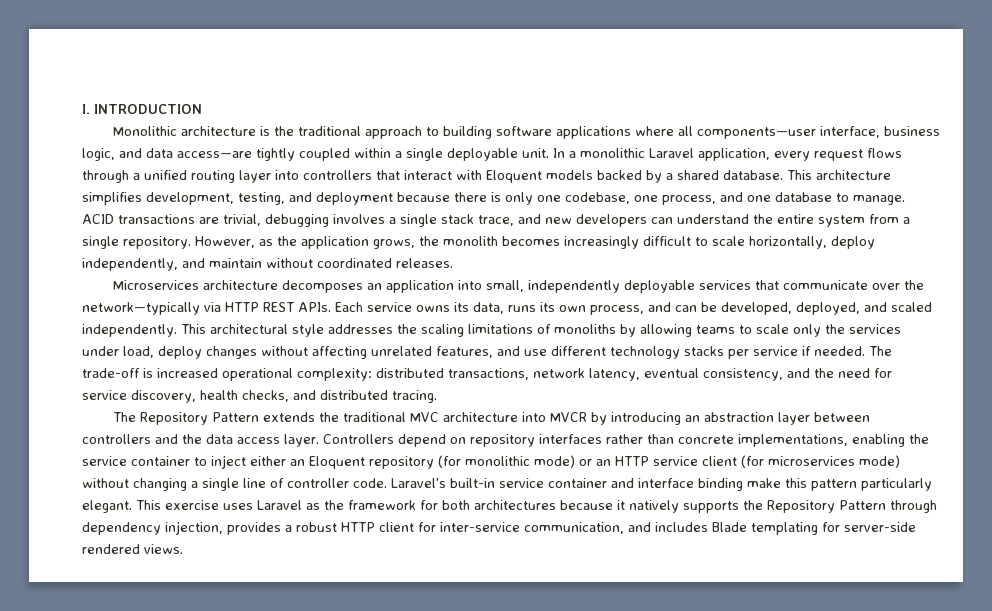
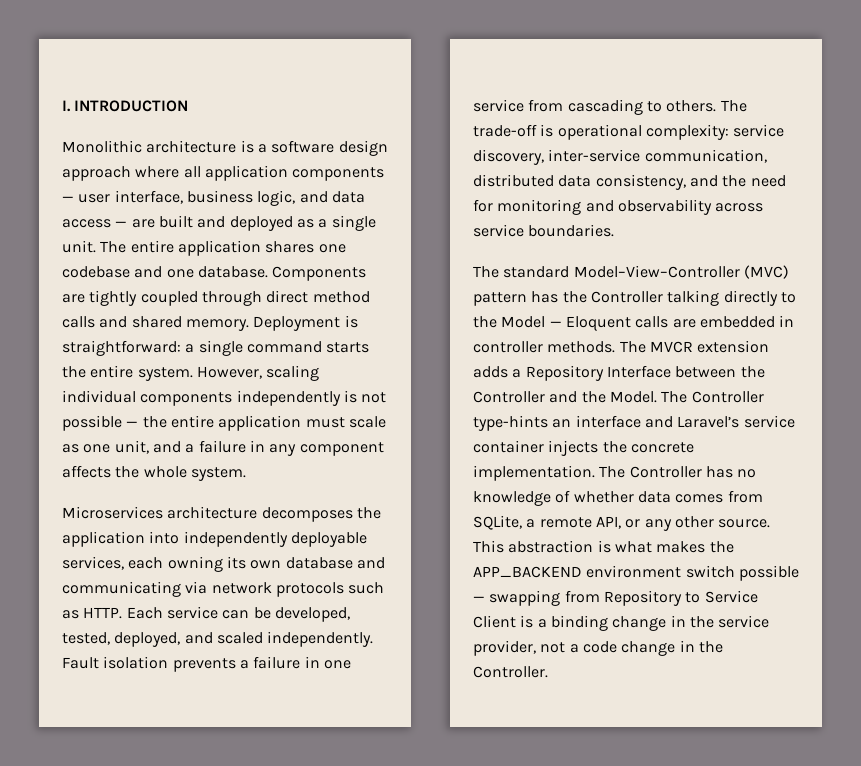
[273,126,816,139] the traditional approach to building software applications where all components—user -> [257,140,388,156] [62,165,385,181] [62,194,111,203] a software design approach where all application components — user
[177,148,902,161] [82,170,891,183] [82,192,905,205] [82,214,910,227] [82,236,875,249] [82,258,453,271] access—are tightly coupled within a single deployable unit. In a monolithic Laravel application, every request flows through a unified routing layer into controllers that interact with Eloquent models backed by a shared database. This architecture simplifies development, testing, and deployment because there is only one codebase, one process, and one database to manage. ACID transactions are trivial, debugging involves a single stack trace, and new developers can understand the entire system from a single repository. However, as the application grows, the monolith becomes increasingly difficult to scale horizontally, deploy independently, and maintain without coordinated releases. -> [62,215,376,231] [62,240,346,256] [62,266,367,281] [62,290,370,306] [62,315,358,331] [62,340,370,356] [62,365,320,381] [62,390,387,406] [62,415,386,431] [62,440,384,456] [62,465,246,481] access — are built and deployed as a single unit. The entire application shares one codebase and one database. Components are tightly coupled through direct method calls and shared memory. Deployment is straightforward: a single command starts the entire system. However, scaling individual components independently is not possible — the entire application must scale as one unit, and a failure in any component affects the whole system.
[366,283,382,290] an -> [356,507,381,519] the
[485,280,524,292] small, -> (180, 537) none
[698,280,924,290] [82,302,671,315] services that communicate over the network—typically via HTTP REST APIs. Each service owns its data, runs its own process, and -> [62,556,385,572] [62,581,385,597] [62,606,218,619] services, each owning its own database and communicating via network protocols such as HTTP. Each service
(792, 308) none -> [62,632,110,645] tested,
[181,324,901,337] [82,346,865,359] This architectural style addresses the scaling limitations of monoliths by allowing teams to scale only the services under load, deploy changes without affecting unrelated features, and use different technology stacks per service if needed. -> [62,656,351,672] [473,99,717,115] Fault isolation prevents a failure in one service from cascading to others.
[157,368,218,378] increased -> (554, 130) none
[376,368,699,381] distributed transactions, network latency, eventual -> [733,124,785,137] [473,149,767,165] [473,174,592,187] service discovery, inter-service communication, distributed data
[82,390,437,403] [112,412,870,425] [82,434,929,447] [82,455,900,469] [82,478,932,491] [82,500,937,513] [82,521,916,535] [82,544,183,554] service discovery, health checks, and distributed tracing. // The Repository Pattern extends the traditional MVC architecture into MVCR by introducing an abstraction layer between controllers and the data access layer. Controllers depend on repository interfaces rather than concrete implementations, enabling the service container to inject either an Eloquent repository (for monolithic mode) or an HTTP service client (for microservices mode) without changing a single line of controller code. Laravel's built-in service container and interface binding make this pattern particularly elegant. This exercise uses Laravel as the framework for both architectures because it natively supports the Repository Pattern through dependency injection, provides a robust HTTP client for inter-service communication, and includes Blade templating for server-side rendered views. -> [497,199,764,215] [473,224,615,237] [473,265,789,279] [473,290,796,306] [473,315,795,331] [473,340,770,353] [473,365,765,381] [473,391,764,403] [473,415,795,431] [473,440,694,456] [473,465,757,481] [473,490,763,506] [473,515,771,531] [473,540,734,553] [473,565,799,581] [473,590,758,606] [473,615,770,631] [473,640,723,656] [473,666,548,678] monitoring and observability across service boundaries. // The standard Model–View–Controller (MVC) pattern has the Controller talking directly to the Model — Eloquent calls are embedded in controller methods. The MVCR extension adds a Repository Interface between the Controller and the Model. The Controller type-hints an interface and Laravel’s service container injects the concrete implementation. The Controller has no knowledge of whether data comes from SQLite, a remote API, or any other source. This abstraction is what makes the APP_BACKEND environment switch possible — swapping from Repository to Service Client is a binding change in the service provider, not a code change in the Controller.

